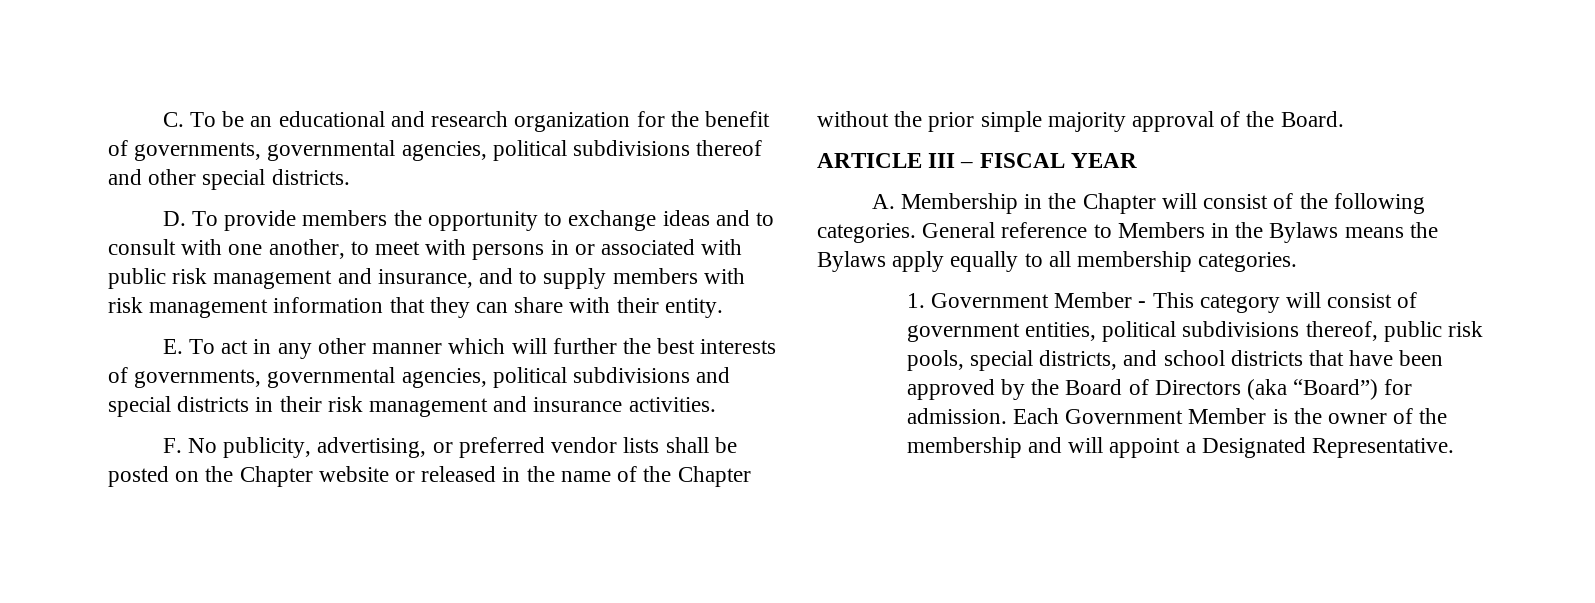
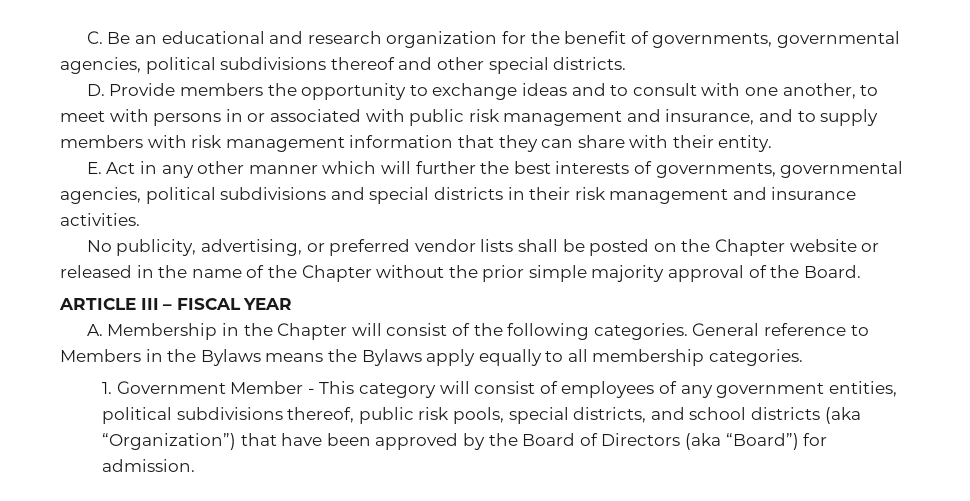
[190,111,245,127] To be -> [107,32,131,44] Be
[192,210,297,231] To provide -> [109,83,176,96] Provide
[189,339,249,354] To act -> [106,162,136,174] Act
[162,438,182,453] F. -> (140, 219) none
(1418, 300) none -> [561,381,713,398] employees of any
(1303, 358) none -> [824,407,861,424] [102,433,237,450] (aka “Organization”)
[1012,408,1448,424] [906,437,1455,458] Each Government Member is the owner of the membership and will appoint a Designated Representative. -> (196, 465) none

